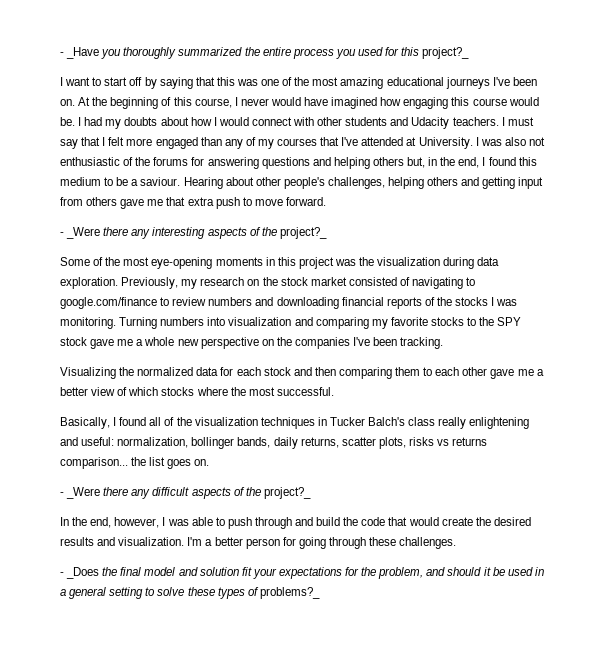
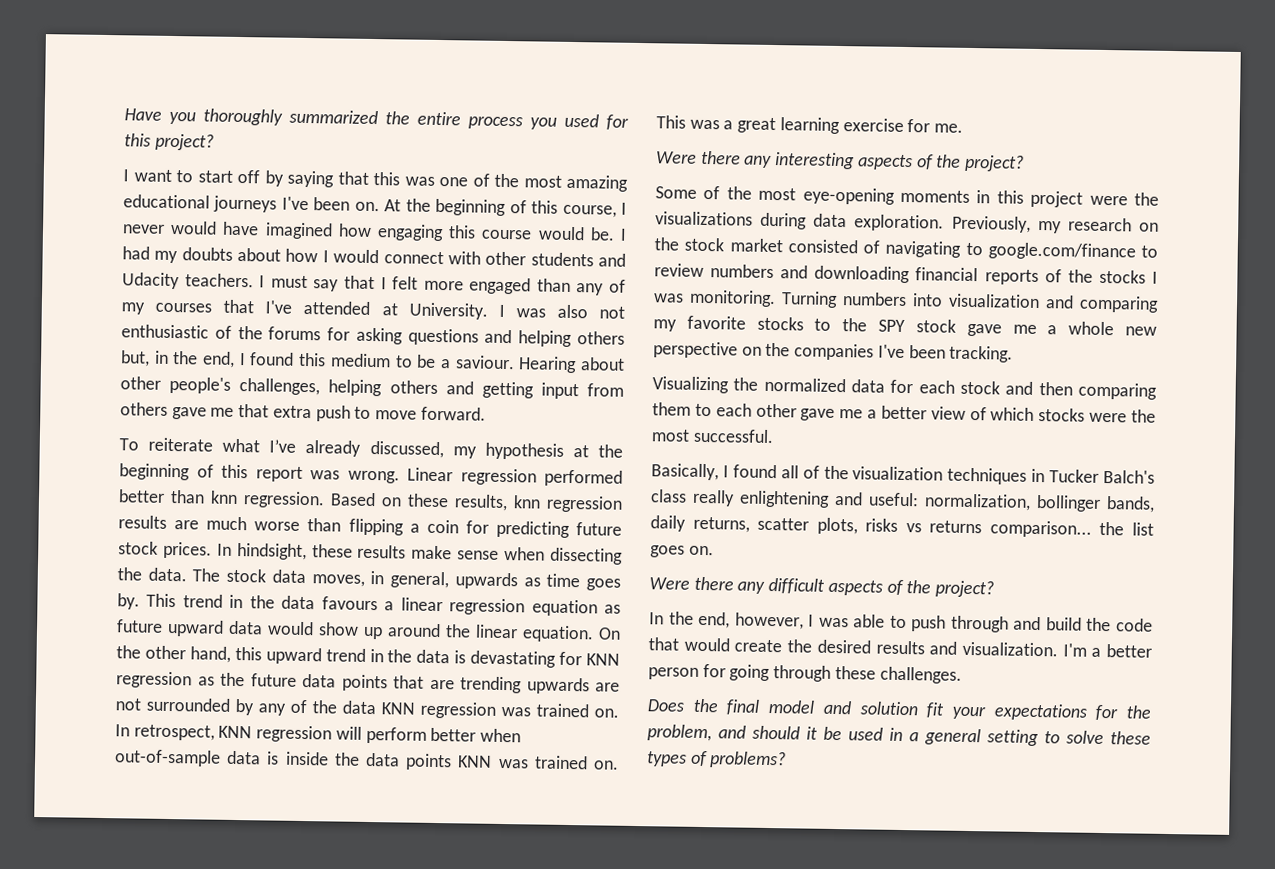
[60,47,100,59] - _Have -> [124,108,162,121] Have
[422,47,470,59] project?_ -> [154,133,214,151] project?
[207,157,259,169] answering -> [355,327,403,345] asking
[60,227,101,239] - _Were -> [119,437,623,460] [119,463,623,487] [118,489,623,513] [118,515,623,538] [118,541,624,565] [117,567,621,591] [117,593,621,617] [116,619,621,643] [116,645,621,668] [116,671,620,695] [115,697,619,719] [115,724,522,744] [114,749,619,771] [656,115,964,134] [656,151,697,164] To reiterate what I’ve already discussed, my hypothesis at the beginning of this report was wrong. Linear regression performed better than knn regression. Based on these results, knn regression results are much worse than flipping a coin for predicting future stock prices. In hindsight, these results make sense when dissecting the data. The stock data moves, in general, upwards as time goes by. This trend in the data favours a linear regression equation as future upward data would show up around the linear equation. On the other hand, this upward trend in the data is devastating for KNN regression as the future data points that are trending upwards are not surrounded by any of the data KNN regression was trained on. In retrospect, KNN regression will perform better when out-of-sample data is inside the data points KNN was trained on. This was a great learning exercise for me. // Were
[279,227,327,239] project?_ -> [964,154,1025,172] project?
[334,257,441,266] was the visualization -> [1089,192,1159,206] [655,211,753,226] were the visualizations
[196,387,228,396] where -> [1089,412,1128,423] were
[60,487,101,499] - _Were -> [649,577,690,590] Were
[263,487,311,499] project?_ -> [935,580,995,598] project?
[60,567,100,579] - _Does -> [647,699,685,712] Does
[259,587,320,599] problems?_ -> [710,751,787,769] problems?

